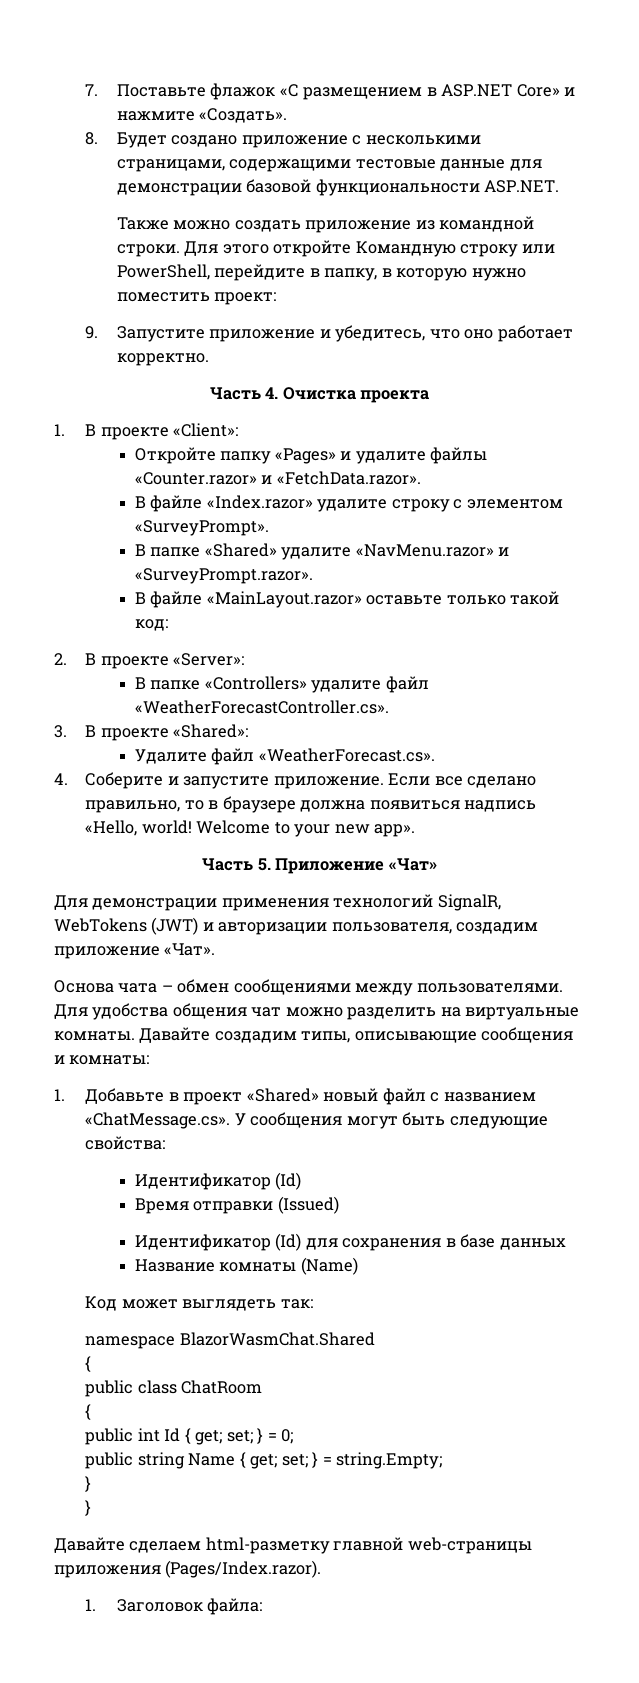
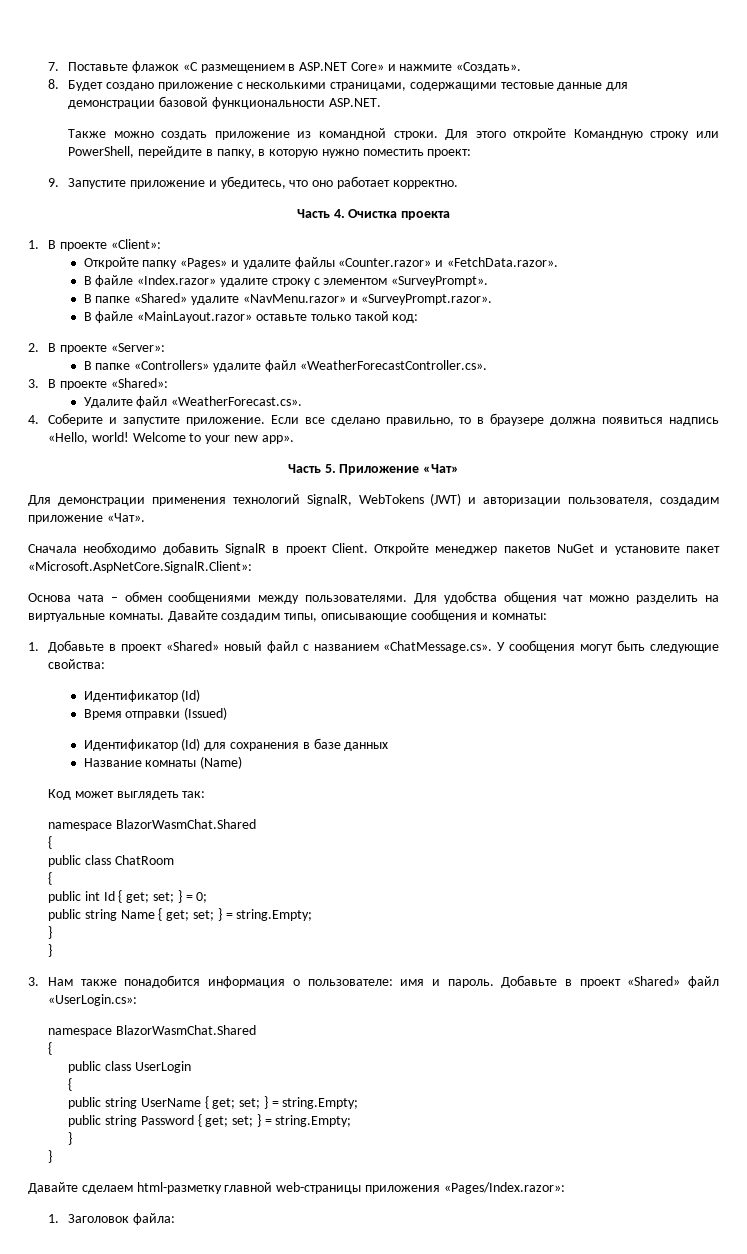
(216, 949) none -> [28,542,720,555] [28,561,252,573] // Сначала необходимо добавить SignalR в проект Client. Откройте менеджер пакетов NuGet и установите пакет «Microsoft.AspNetCore.SignalR.Client»:
(92, 1508) none -> [28,975,719,988] [48,994,138,1006] [48,1025,256,1037] [48,1042,53,1055] [68,1061,191,1073] [68,1078,73,1091] [68,1096,359,1109] [68,1114,352,1127] [68,1132,73,1145] [48,1150,53,1163] // 3. Нам также понадобится информация о пользователе: имя и пароль. Добавьте в проект «Shared» файл «UserLogin.cs»: // namespace BlazorWasmChat.Shared // { // public class UserLogin // { // public string UserName { get; set; } = string.Empty; // public string Password { get; set; } = string.Empty; // } // }
[165,1560,322,1578] (Pages/Index.razor). -> [443,1182,565,1194] «Pages/Index.razor»:

